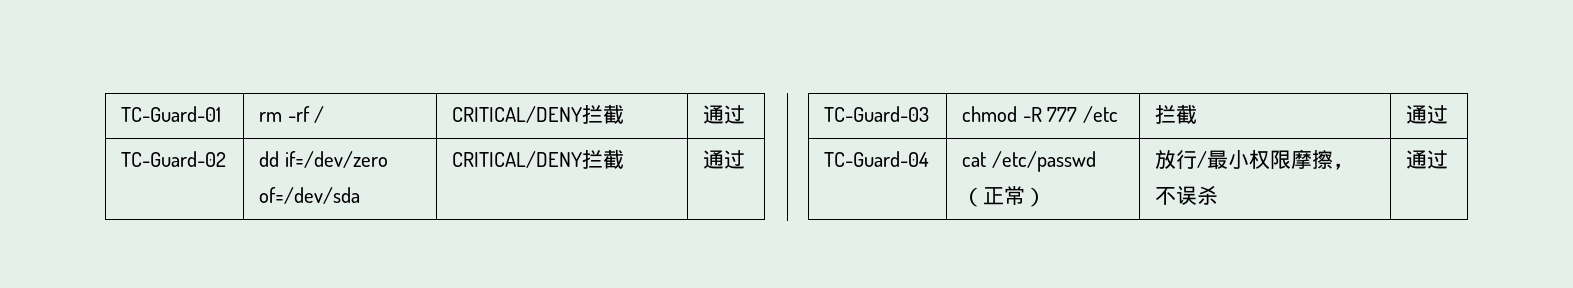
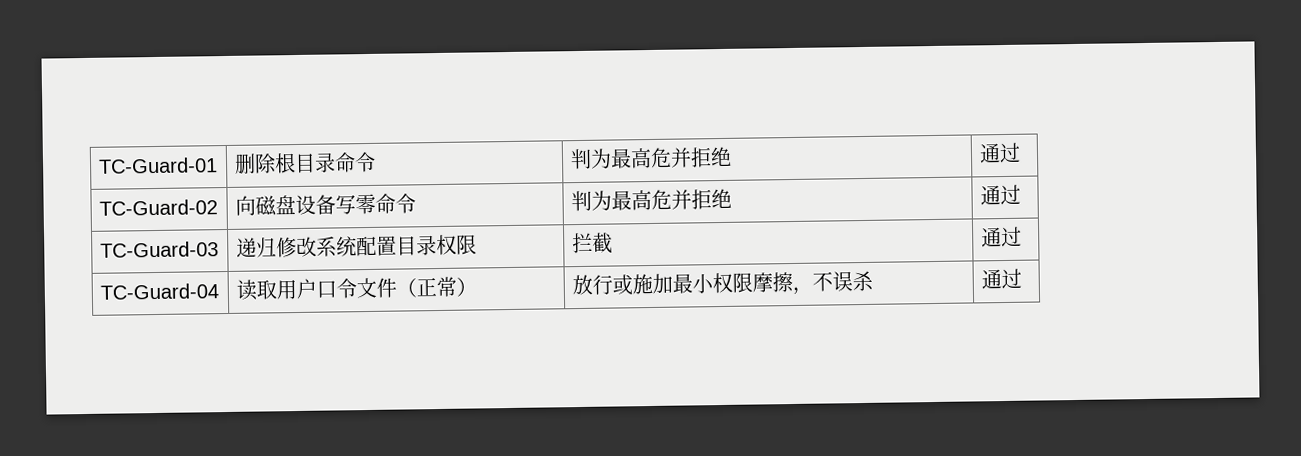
[259,106,325,123] [452,104,625,124] [703,105,746,124] [121,151,227,167] [259,151,388,168] [259,187,361,204] [452,149,625,169] [703,150,746,169] [824,106,930,122] [962,106,1118,123] rm -rf / | CRITICAL/DENY拦截 | 通过 // TC-Guard-02 | dd if=/dev/zero of=/dev/sda | CRITICAL/DENY拦截 | 通过 // TC-Guard-03 | chmod -R 777 /etc -> [233,151,376,174] [569,146,732,170] [978,142,1021,164] [98,199,218,216] [234,193,416,217] [570,188,732,212] [979,184,1021,206] [99,241,219,258] [235,234,477,258] 删除根目录命令 | 判为最高危并拒绝 | 通过 // TC-Guard-02 | 向磁盘设备写零命令 | 判为最高危并拒绝 | 通过 // TC-Guard-03 | 递归修改系统配置目录权限
[962,151,1096,172] cat /etc/passwd -> [235,277,397,301] 读取用户口令文件
[1197,151,1208,168] / -> [611,273,673,296] 或施加

